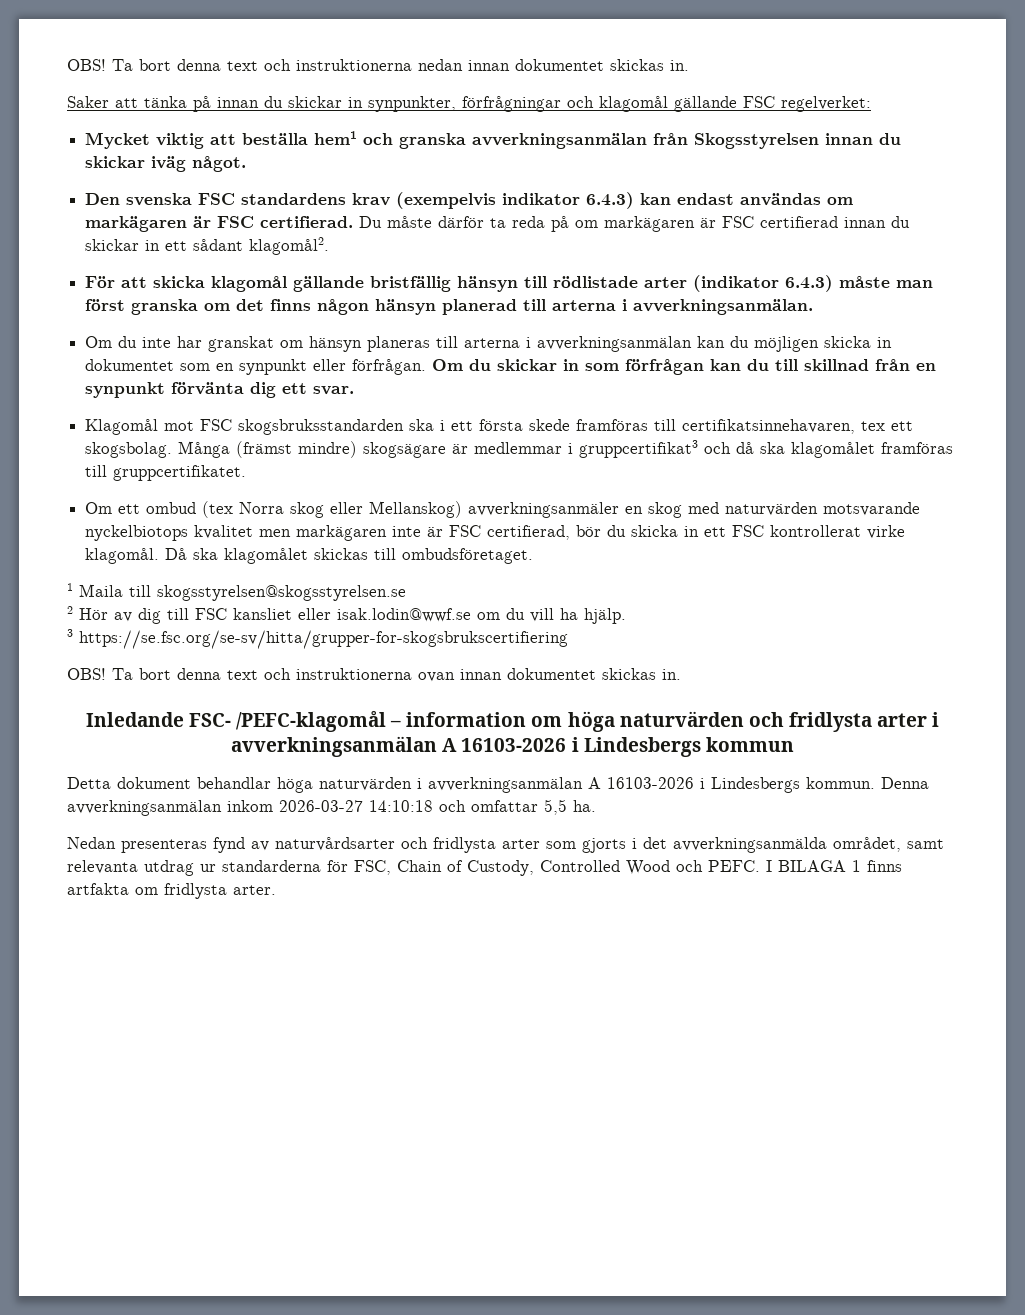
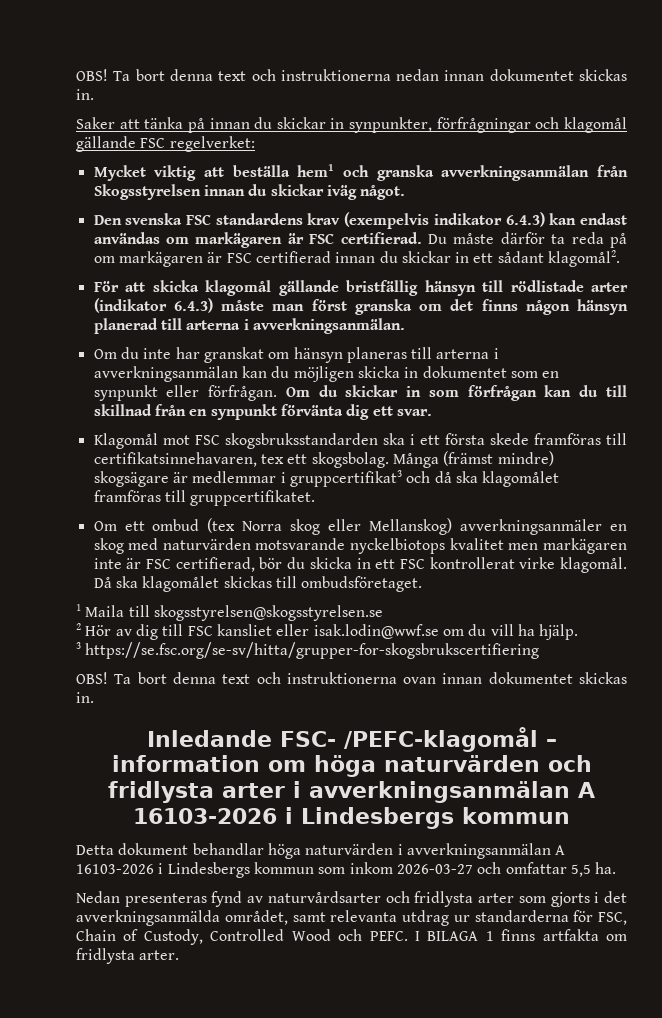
[806,777,929,789] [67,800,222,816] kommun. Denna avverkningsanmälan -> [253,862,346,874] kommun som
[369,800,433,812] 14:10:18 -> (473, 869) none

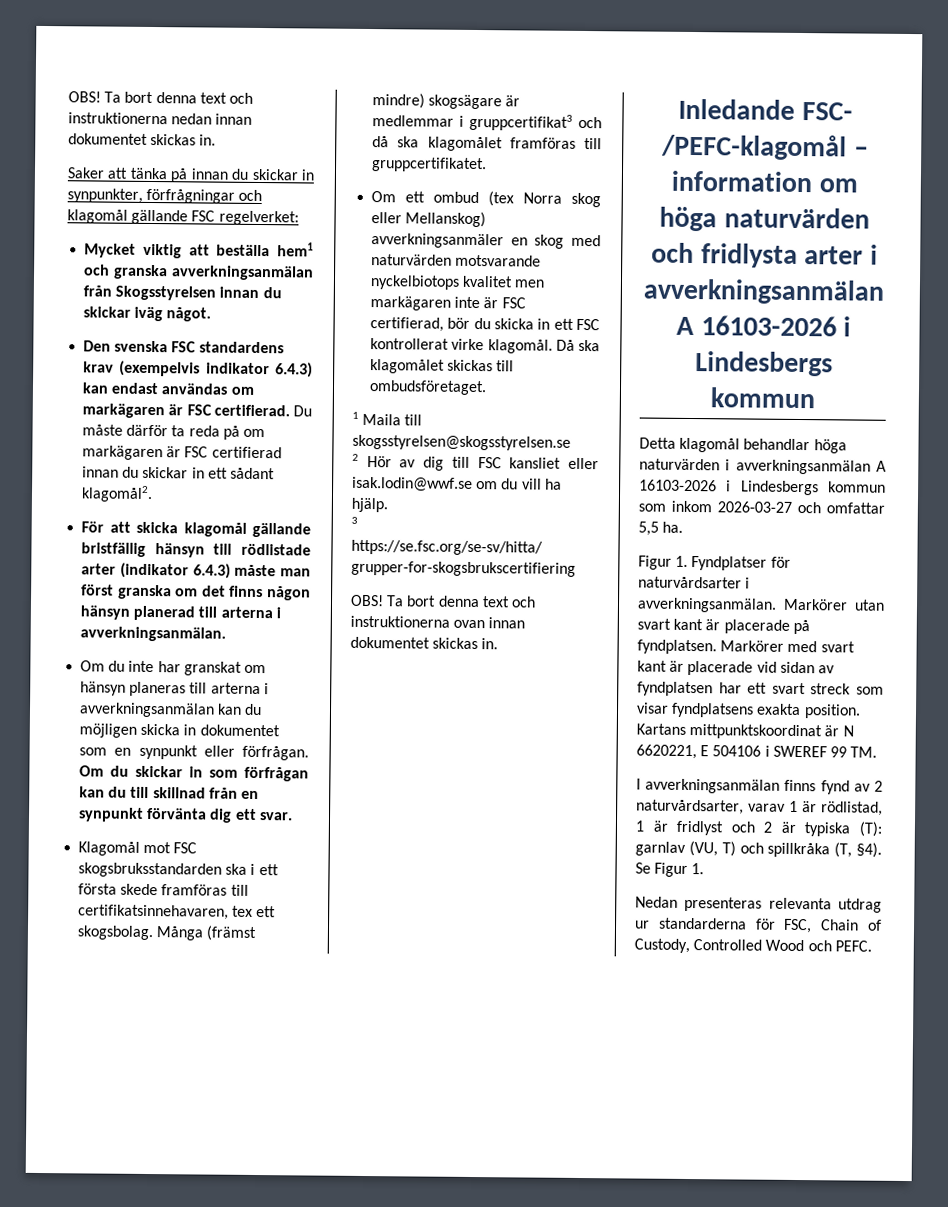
[118,843,189,855] dokument -> [679,437,741,453] klagomål
[76,891,628,907] [76,910,326,926] Nedan presenteras fynd av naturvårdsarter och fridlysta arter som gjorts i det avverkningsanmälda området, samt -> [638,555,791,571] [638,576,751,589] [637,597,885,613] [637,618,810,635] [637,639,855,655] [637,660,835,676] [637,681,884,697] [636,702,861,719] [636,723,854,740] [636,744,878,760] [636,778,883,795] [636,799,883,816] [635,820,882,837] [635,840,882,858] [635,862,705,877] [635,896,763,912] Figur 1. Fyndplatser för naturvårdsarter i avverkningsanmälan. Markörer utan svart kant är placerade på fyndplatsen. Markörer med svart kant är placerade vid sidan av fyndplatsen har ett svart streck som visar fyndplatsens exakta position. Kartans mittpunktskoordinat är N 6620221, E 504106 i SWEREF 99 TM. // I avverkningsanmälan finns fynd av 2 naturvårdsarter, varav 1 är rödlistad, 1 är fridlyst och 2 är typiska (T): garnlav (VU, T) och spillkråka (T, §4). Se Figur 1. // Nedan presenteras
[414,929,628,941] [76,948,180,964] I BILAGA 1 finns artfakta om fridlysta arter. -> (872, 946) none

